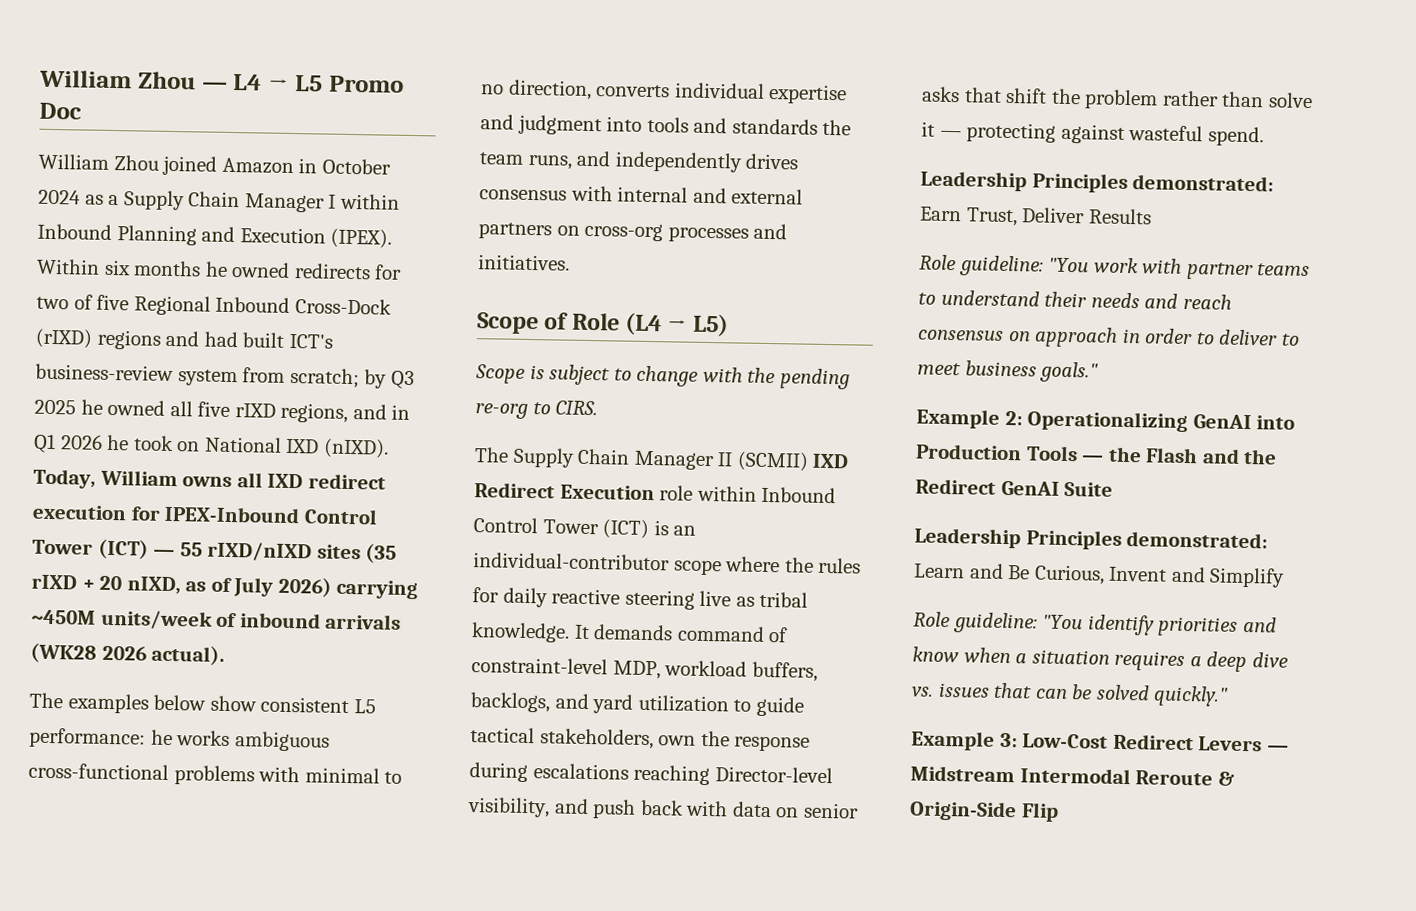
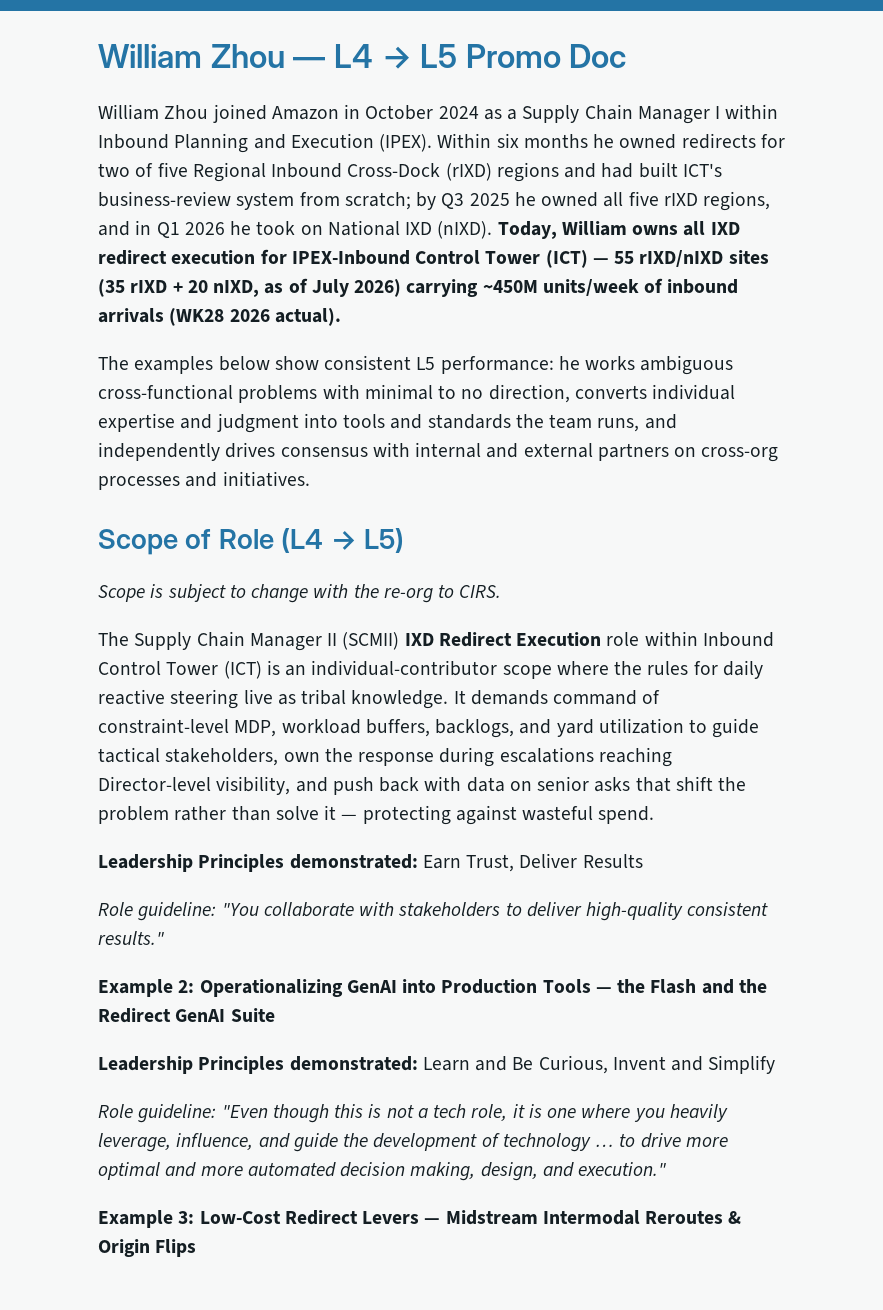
[779,368,850,390] pending -> (379, 591) none
[1093,257,1311,281] [918,289,1232,310] [917,326,1300,348] [917,360,1100,383] work with partner teams to understand their needs and reach consensus on approach in order to deliver to meet business goals." -> [263,902,769,921] [98,931,164,945] collaborate with stakeholders to deliver high-quality consistent results."
[1042,614,1277,637] [912,646,1288,673] [911,682,1230,707] "You identify priorities and know when a situation requires a deep dive vs. issues that can be solved quickly." -> [221,1104,728,1123] [98,1133,728,1152] [98,1162,667,1181] "Even though this is not a tech role, it is one where you heavily leverage, influence, and guide the development of technology … to drive more optimal and more automated decision making, design, and execution."
[1135,770,1235,786] [909,800,1059,822] Reroute & Origin-Side Flip -> [645,1211,742,1224] [98,1239,197,1257] Reroutes & Origin Flips

